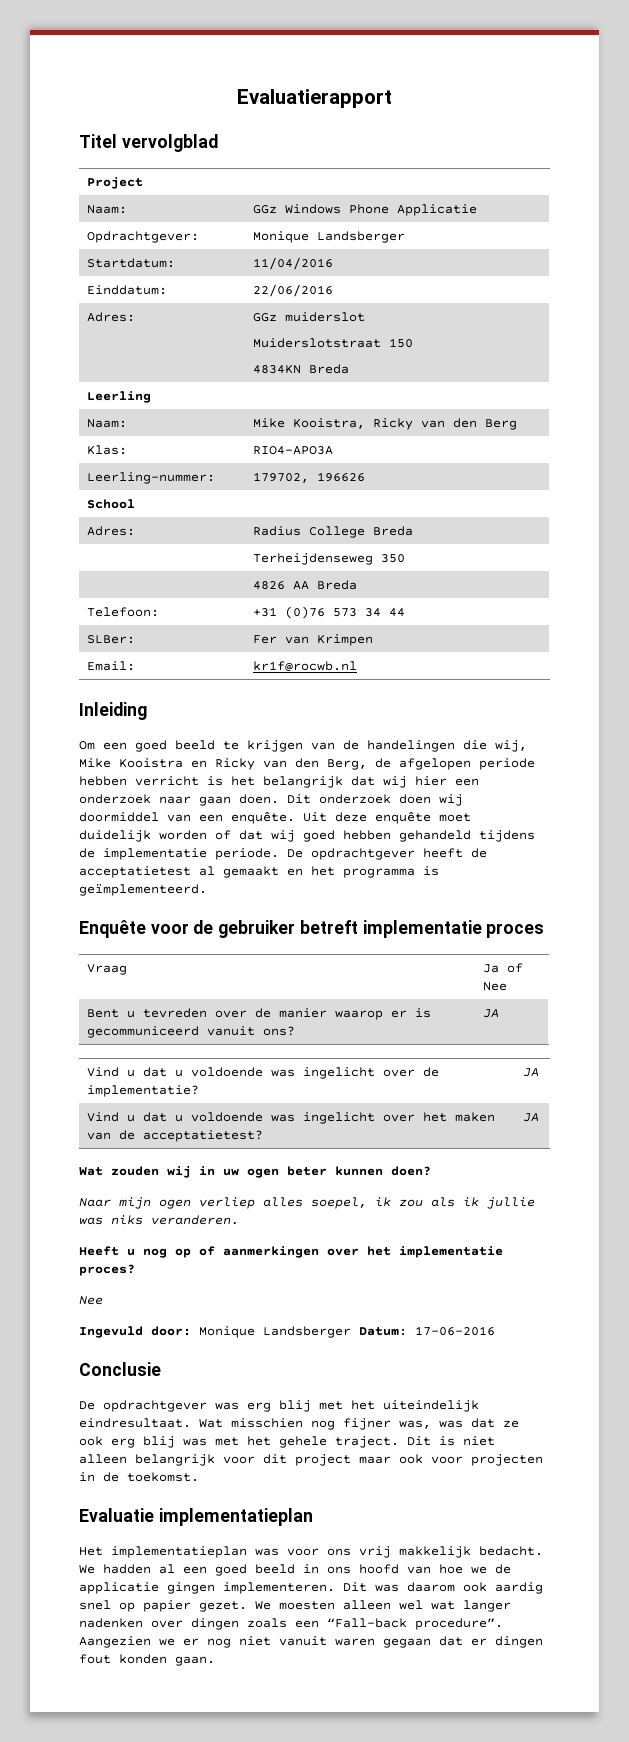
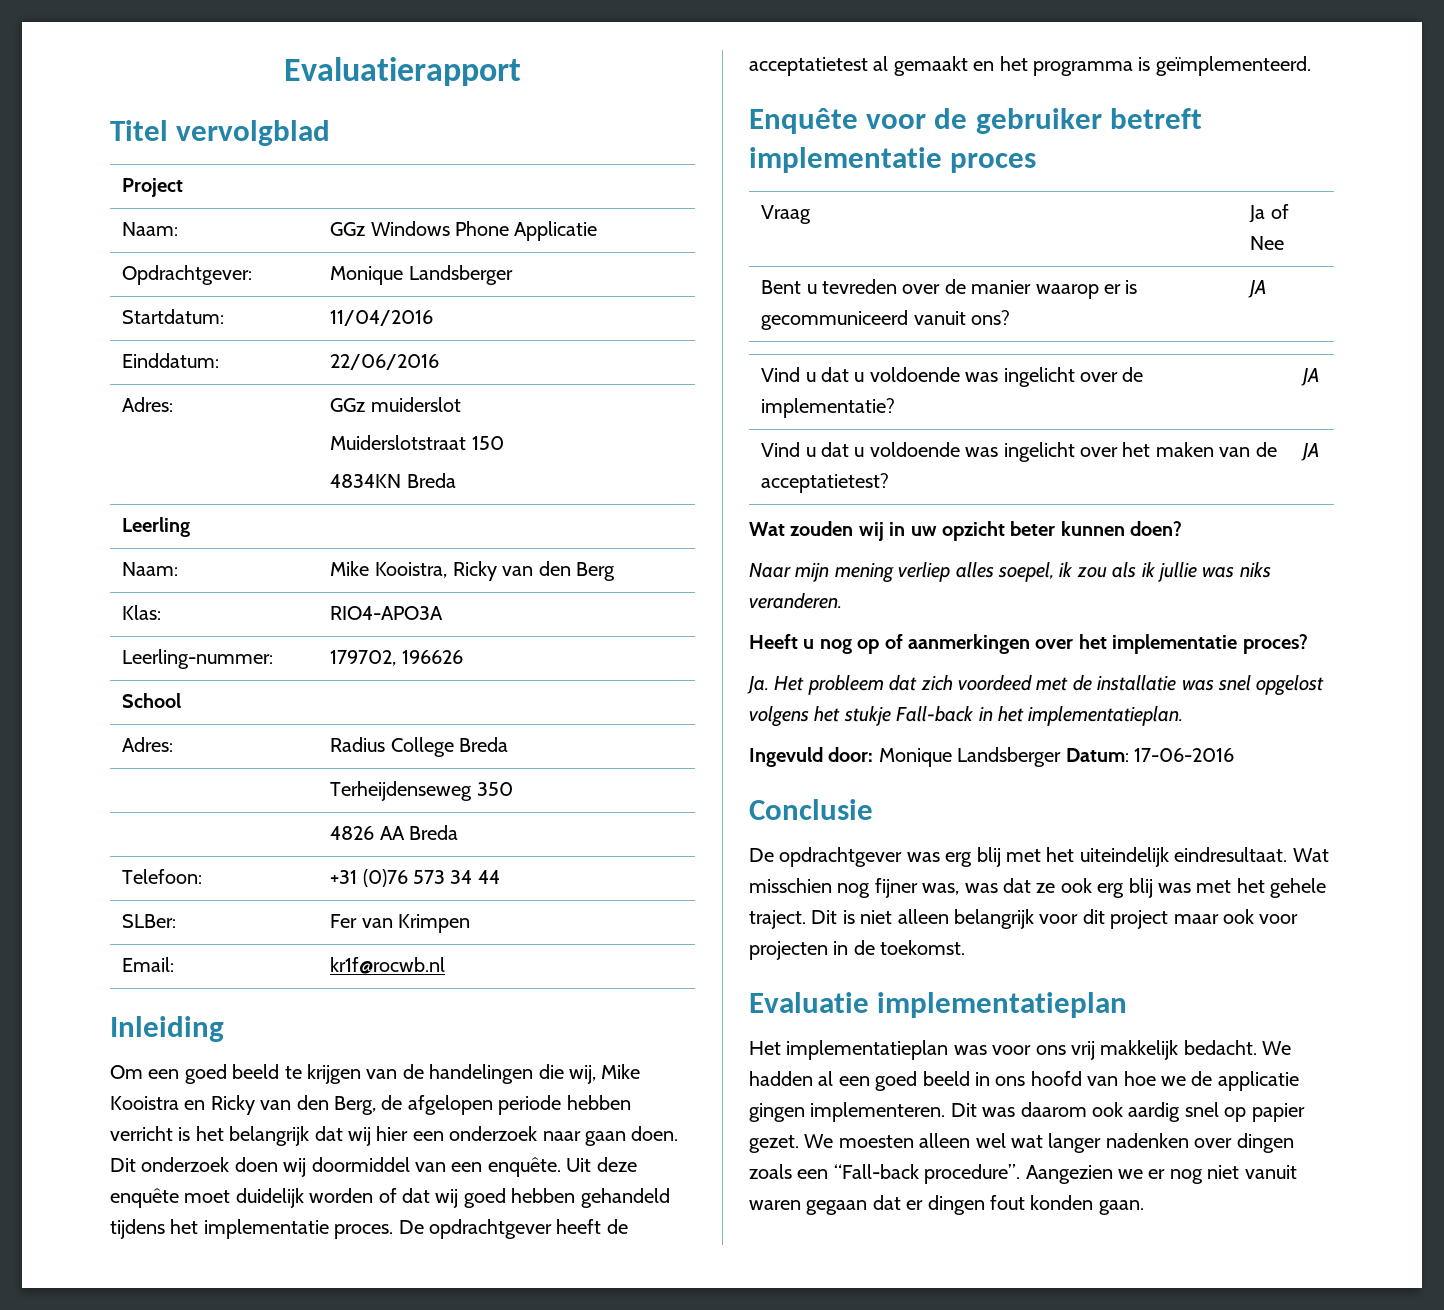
[79,848,279,860] de implementatie periode. -> [170,1219,394,1239] het implementatie proces.
[247,1168,279,1178] ogen -> [941,521,1005,541] opzicht
[159,1199,191,1209] ogen -> [834,563,894,583] mening
[79,1296,103,1305] Nee -> [747,675,1325,696] [749,706,1184,727] Ja. Het probleem dat zich voordeed met de installatie was snel opgelost volgens het stukje Fall-back in het implementatieplan.

